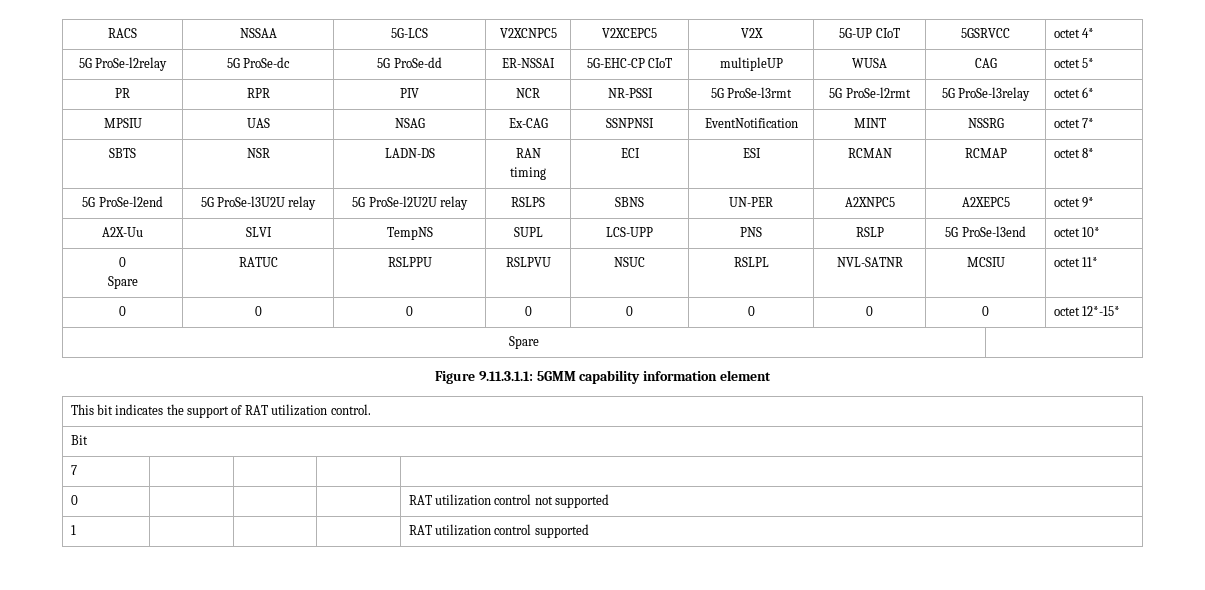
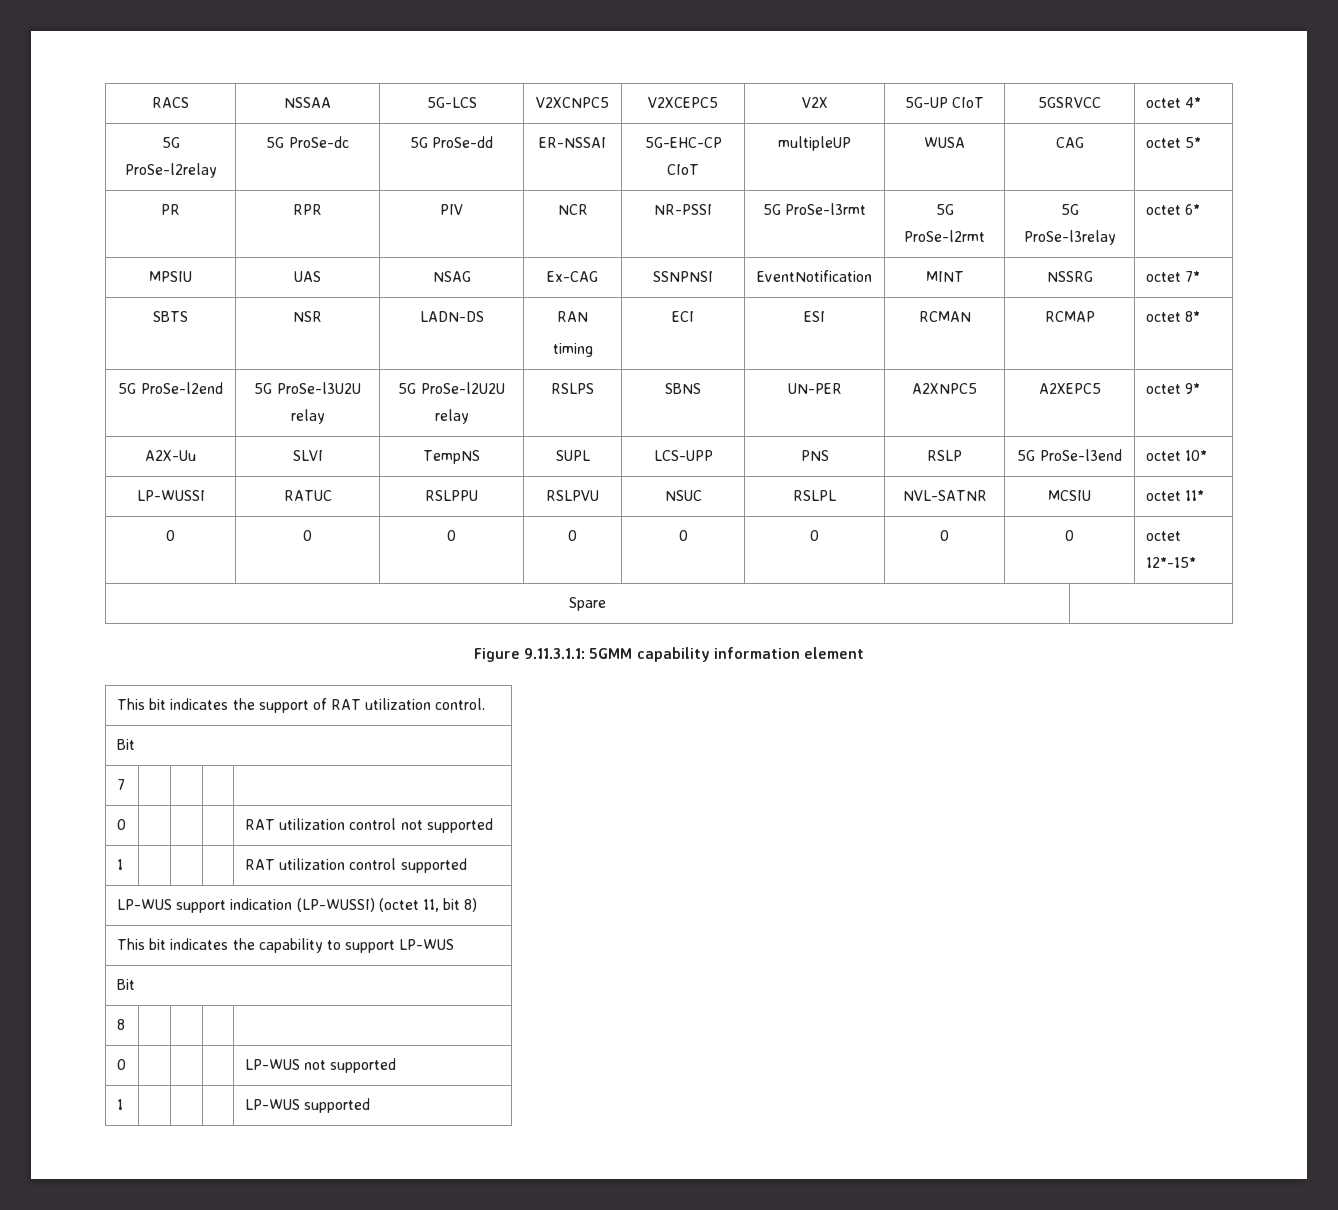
[119,257,126,267] [107,276,138,289] 0 // Spare -> [136,490,205,501] LP-WUSSI
(589, 531) none -> [116,898,478,913] [116,938,455,953] [116,979,135,990] [116,1019,125,1030] [116,1059,126,1070] [244,1058,397,1073] [116,1099,123,1110] [244,1098,371,1113] // LP-WUS support indication (LP-WUSSI) (octet 11, bit 8) // This bit indicates the capability to support LP-WUS // Bit // 8 | | | | // 0 | | | | LP-WUS not supported // 1 | | | | LP-WUS supported

